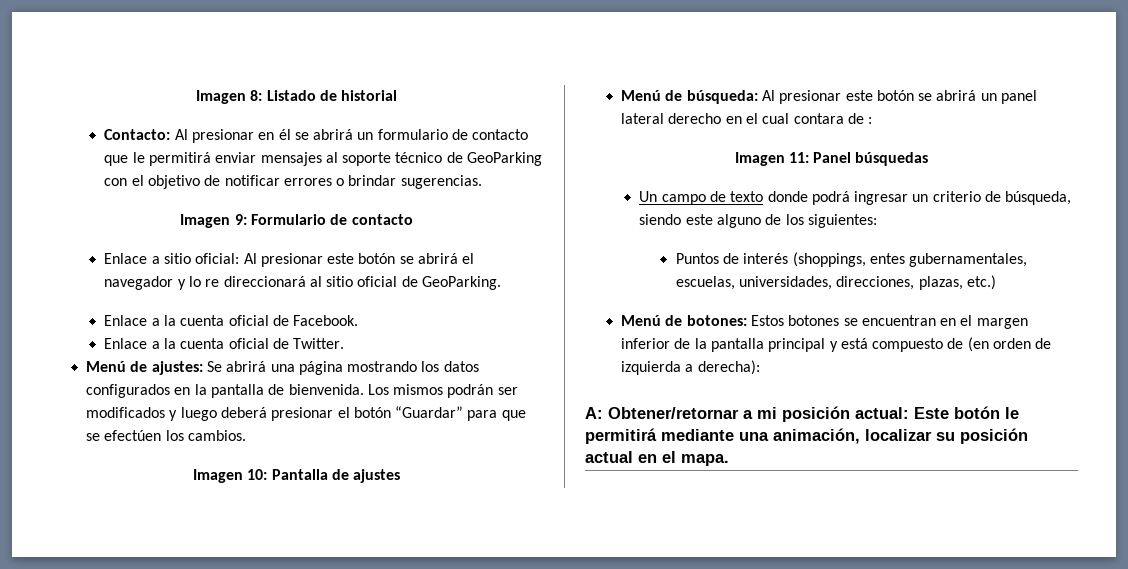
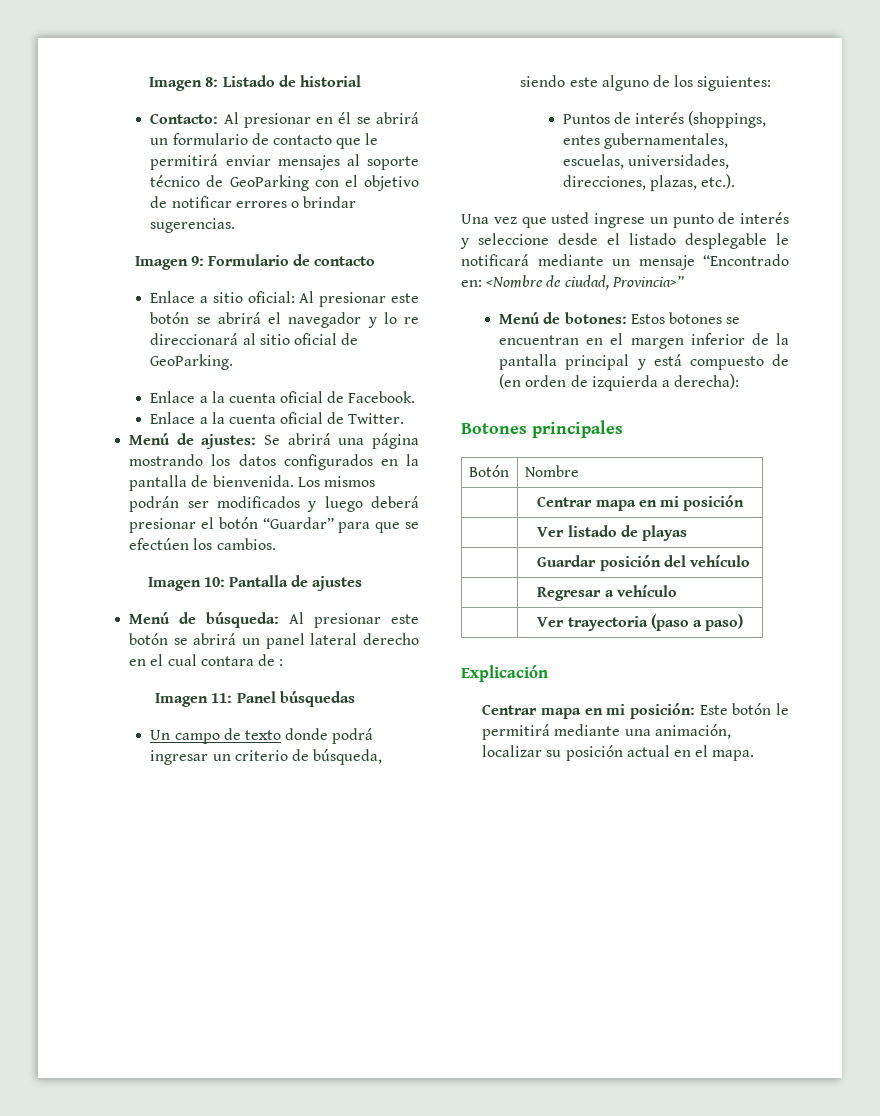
[967,275,997,290] etc.) -> [701,174,736,189] [461,212,789,228] [460,233,789,249] [461,254,789,270] [461,275,684,290] etc.). // Una vez que usted ingrese un punto de interés y seleccione desde el listado desplegable le notificará mediante un mensaje “Encontrado en: <Nombre de ciudad, Provincia>”
[585,406,909,422] A: Obtener/retornar a mi posición actual: -> [461,420,623,438] [468,465,509,477] [524,465,579,477] [537,495,745,511] [537,525,687,541] [537,555,750,571] [537,585,677,601] [537,614,744,631] [461,665,548,682] [482,703,695,719] Botones principales // Botón | Nombre // | Centrar mapa en mi posición // | Ver listado de playas // | Guardar posición del vehículo // | Regresar a vehículo // | Ver trayectoria (paso a paso) // Explicación // Centrar mapa en mi posición:

